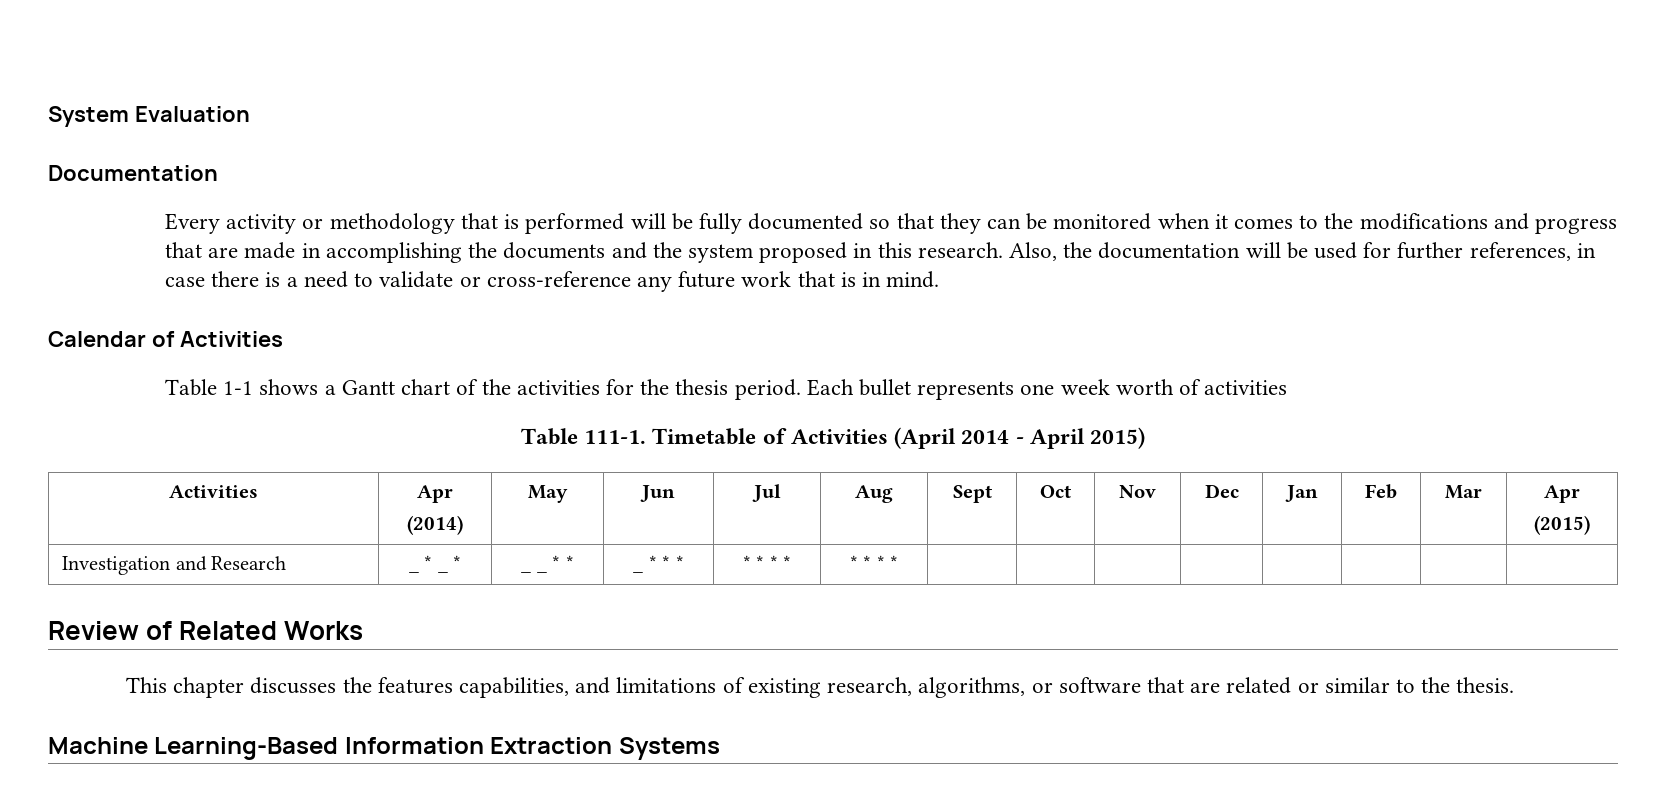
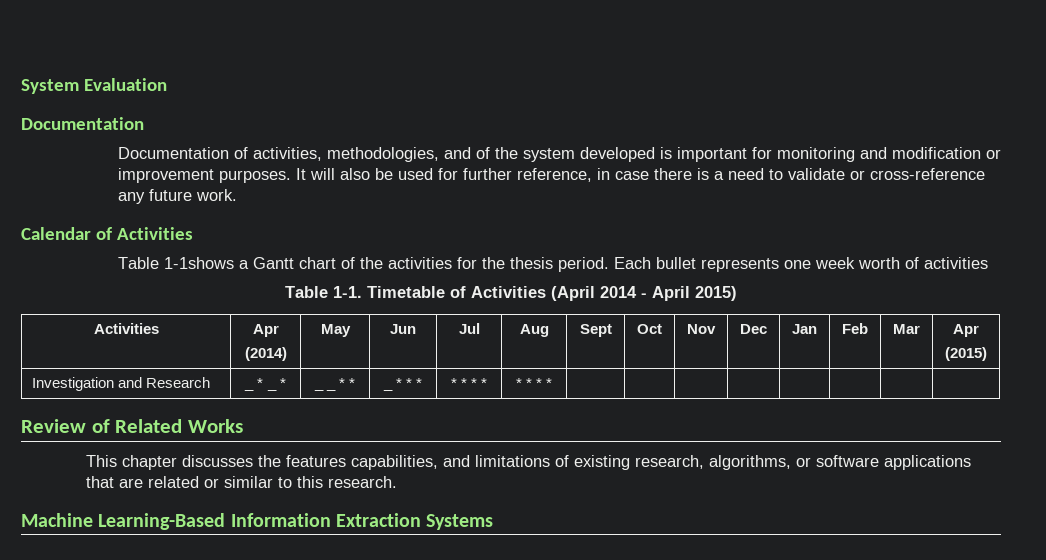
[165,213,1618,234] [165,242,1281,263] Every activity or methodology that is performed will be fully documented so that they can be monitored when it comes to the modifications and progress that are made in accomplishing the documents and the system proposed in this research. Also, the documentation will -> [117,147,1001,162] [117,168,370,183] Documentation of activities, methodologies, and of the system developed is important for monitoring and modification or improvement purposes. It will also
[1469,242,1571,261] references, -> [516,168,592,182] reference,
[741,271,940,288] work that is in mind. -> [195,189,237,201] work.
[223,379,319,395] 1-1 shows -> [163,257,234,269] 1-1shows
[584,430,647,444] 111-1. -> [333,286,362,298] 1-1.
(1141, 685) none -> [883,455,971,470] applications
[1421,677,1515,693] the thesis. -> [296,476,397,488] this research.

